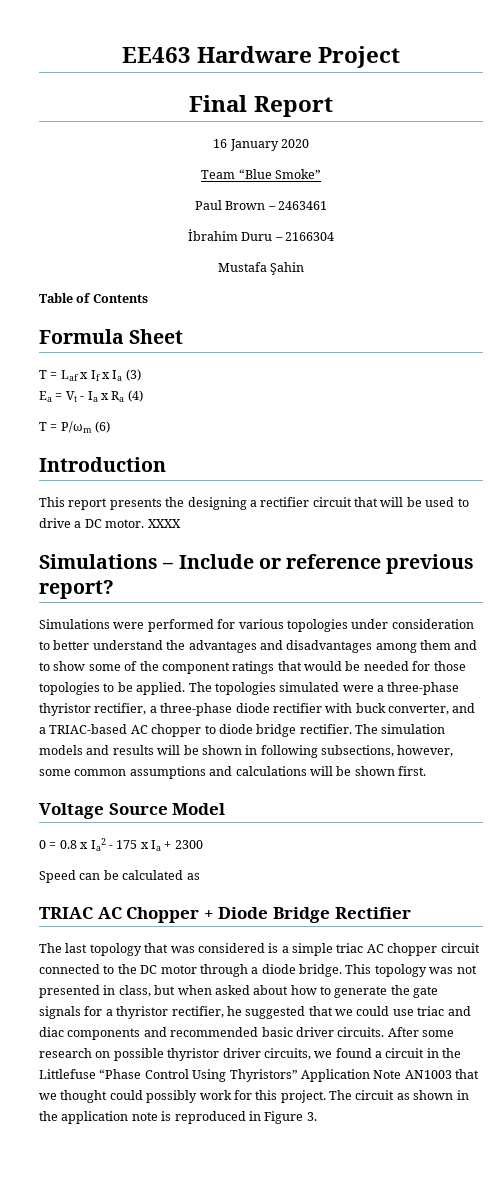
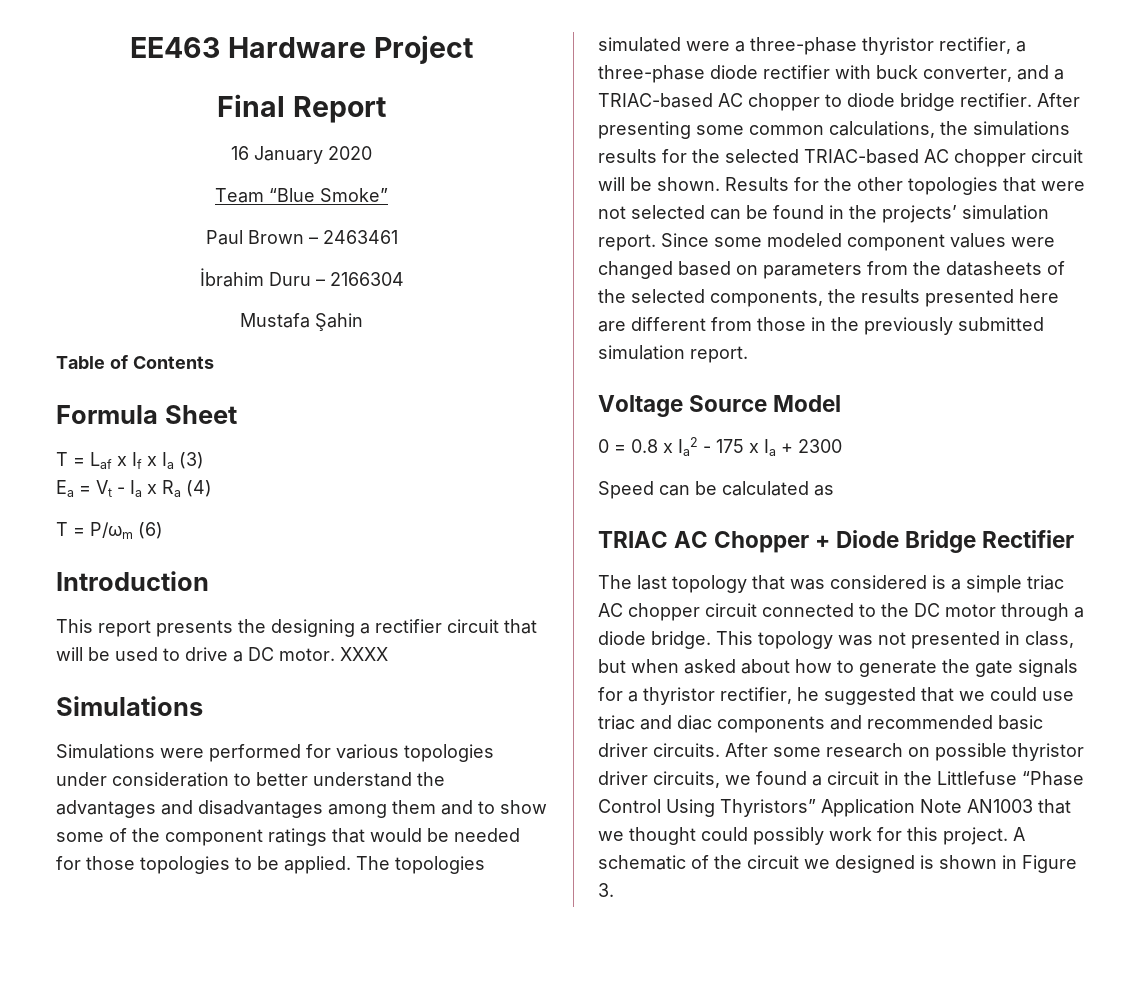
[162,554,475,574] [39,580,114,599] – Include or reference previous report? -> (203, 706) none
[355,724,446,734] [39,745,454,758] [39,766,426,779] The simulation models and results will be shown in following subsections, however, some common assumptions and calculations will be shown first. -> [1037,93,1080,107] [598,121,1070,139] [598,149,1083,167] [598,177,1085,195] [598,205,1049,223] [598,233,1055,251] [598,261,1065,279] [598,289,1059,307] [598,317,1044,335] [598,345,748,363] After presenting some common calculations, the simulations results for the selected TRIAC-based AC chopper circuit will be shown. Results for the other topologies that were not selected can be found in the projects’ simulation report. Since some modeled component values were changed based on parameters from the datasheets of the selected components, the results presented here are different from those in the previously submitted simulation report.
[329,1090,469,1100] [39,1111,246,1124] The circuit as shown in the application note is reproduced -> [1013,827,1025,841] [598,855,997,873] A schematic of the circuit we designed is shown

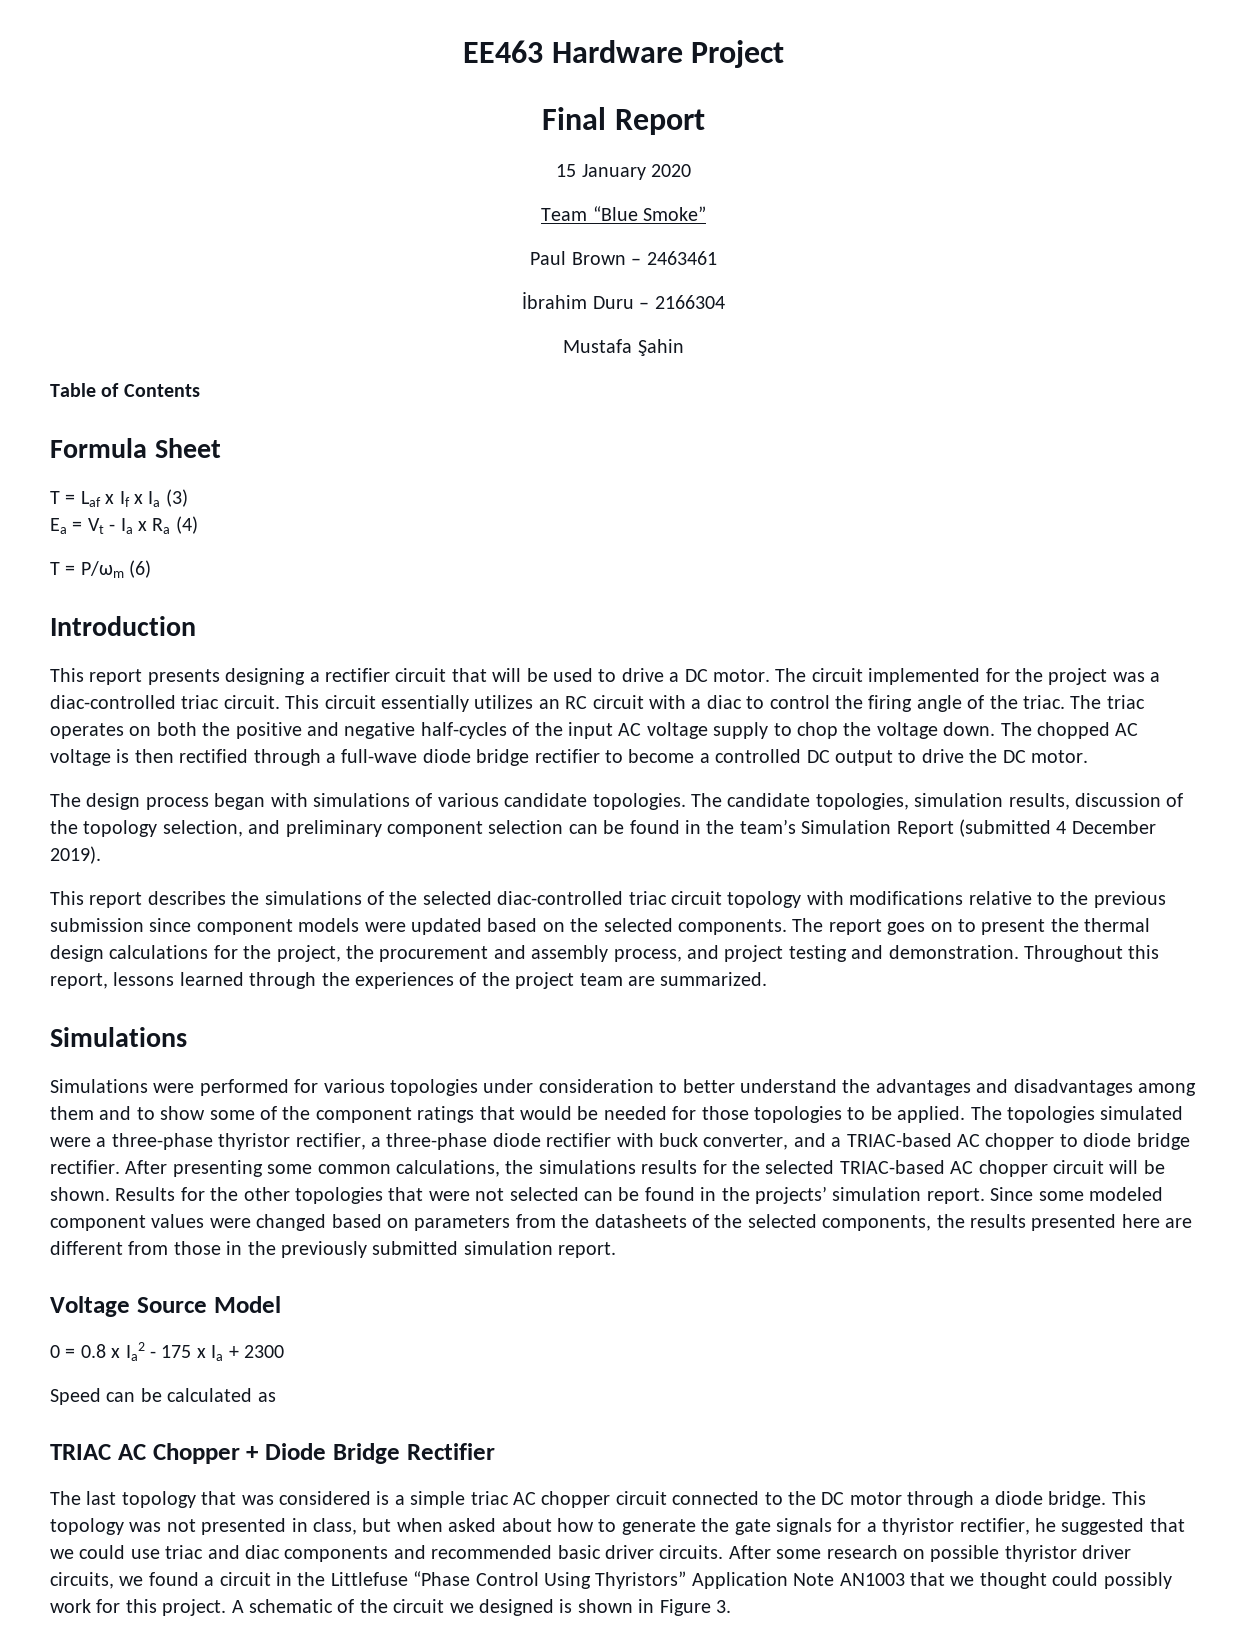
[231,146,249,160] 16 -> [556,164,577,177] 15
[238,619,266,633] the -> (220, 677) none
[340,647,388,661] XXXX -> [775,668,1161,685] [50,695,1145,712] [50,722,1139,739] [50,749,1088,766] [50,793,1184,810] [50,819,1156,837] [50,846,101,864] [50,891,1166,908] [50,918,1151,935] [50,945,1160,962] [50,972,768,989] The circuit implemented for the project was a diac-controlled triac circuit. This circuit essentially utilizes an RC circuit with a diac to control the firing angle of the triac. The triac operates on both the positive and negative half-cycles of the input AC voltage supply to chop the voltage down. The chopped AC voltage is then rectified through a full-wave diode bridge rectifier to become a controlled DC output to drive the DC motor. // The design process began with simulations of various candidate topologies. The candidate topologies, simulation results, discussion of the topology selection, and preliminary component selection can be found in the team’s Simulation Report (submitted 4 December 2019). // This report describes the simulations of the selected diac-controlled triac circuit topology with modifications relative to the previous submission since component models were updated based on the selected components. The report goes on to present the thermal design calculations for the project, the procurement and assembly process, and project testing and demonstration. Throughout this report, lessons learned through the experiences of the project team are summarized.

